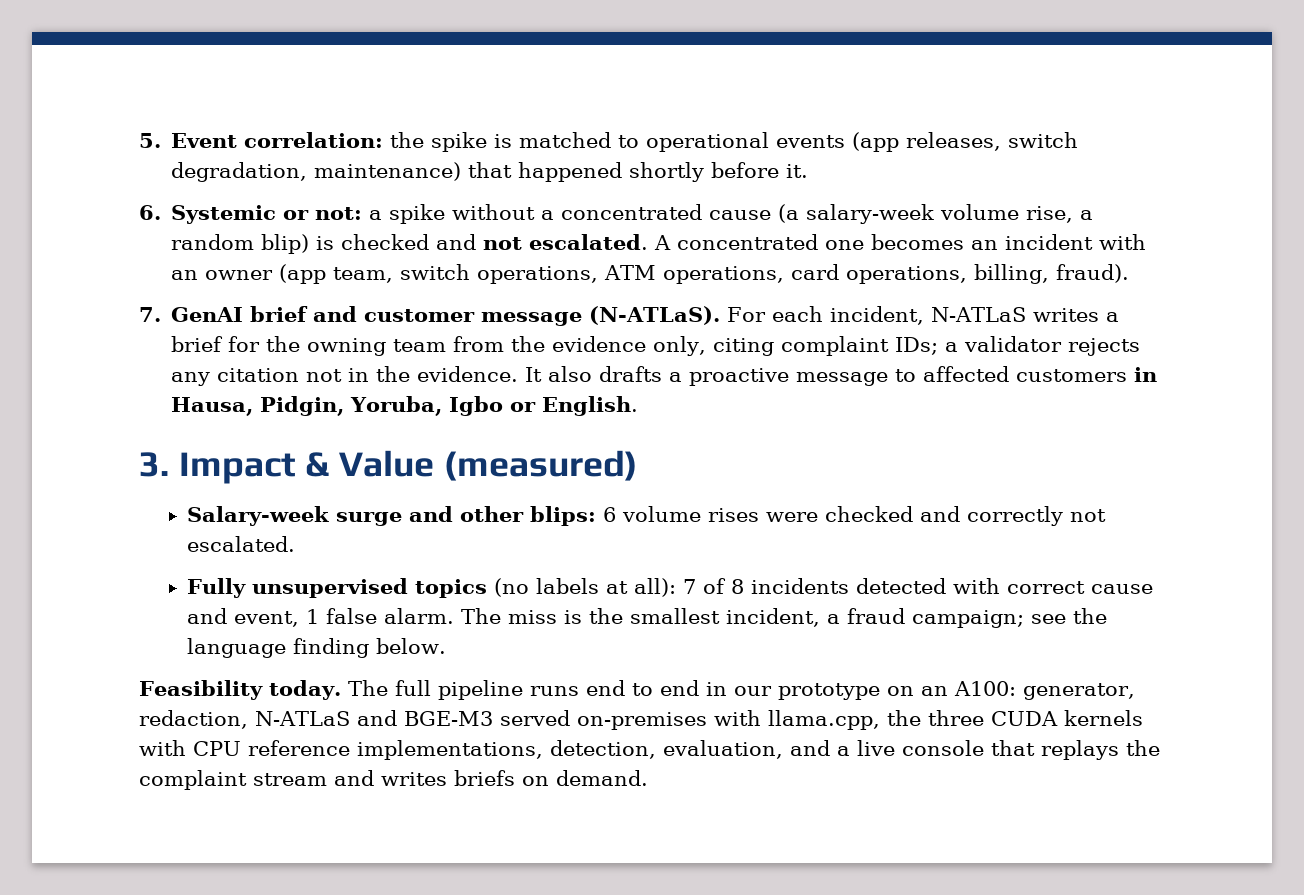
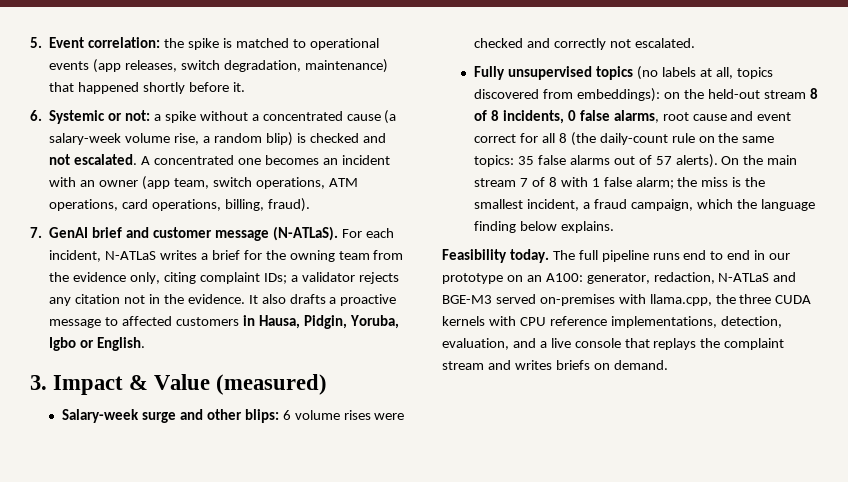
[634,578,1154,597] [187,608,502,627] all): 7 of 8 incidents detected with correct cause and event, 1 false alarm. The -> [715,67,773,79] [474,88,818,102] [474,110,792,124] [474,132,775,146] [474,154,798,168] [474,177,698,189] all, topics discovered from embeddings): on the held-out stream 8 of 8 incidents, 0 false alarms, root cause and event correct for all 8 (the daily-count rule on the same topics: 35 false alarms out of 57 alerts). On the main stream 7 of 8 with 1 false alarm; the
[912,610,1067,628] campaign; see -> [630,199,733,211] campaign, which
[376,638,447,654] below. -> [520,221,614,233] below explains.

